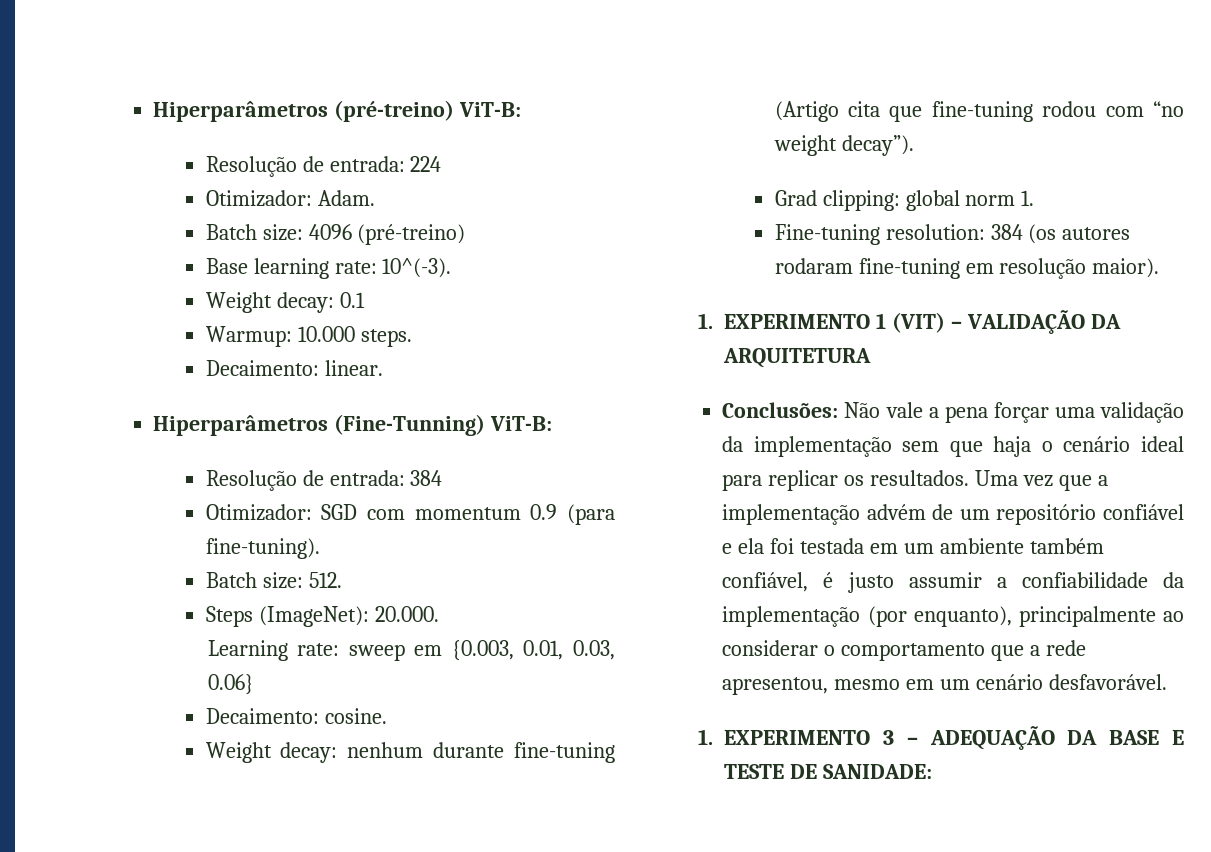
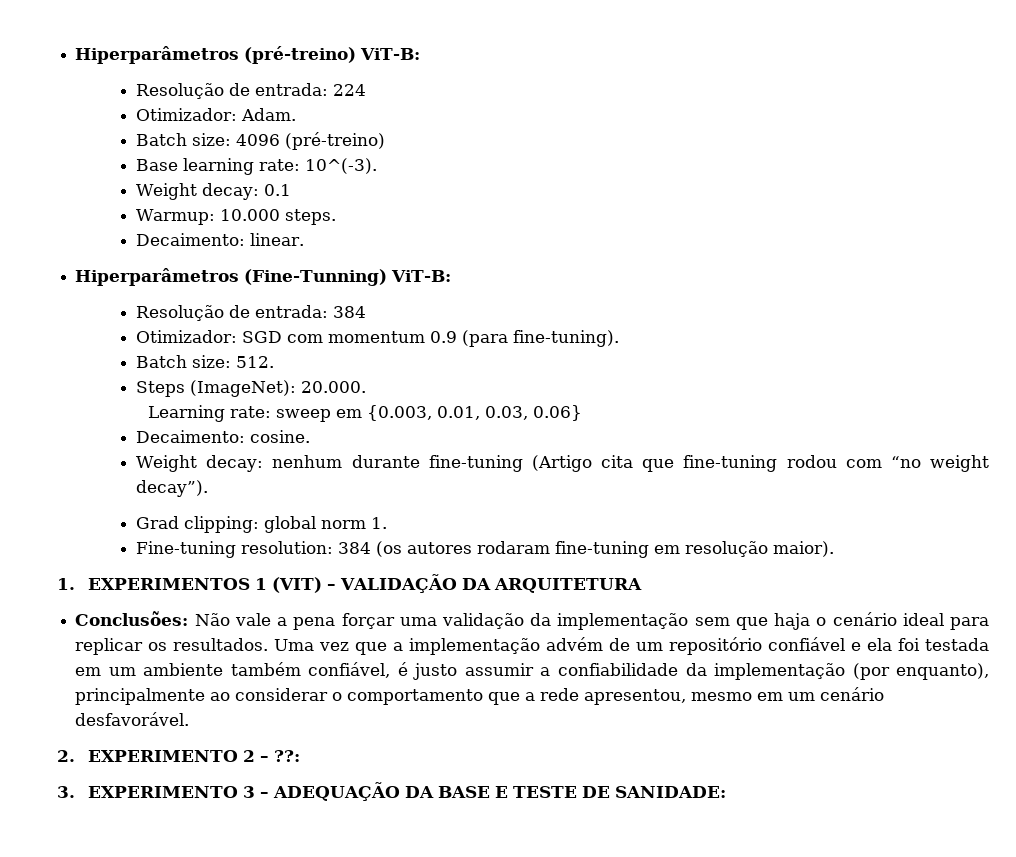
[724,314,871,329] EXPERIMENTO -> [87,578,250,590] EXPERIMENTOS
[698,729,714,745] 1. -> [57,750,300,762] [57,786,76,798] 2. EXPERIMENTO 2 – ??: // 3.

